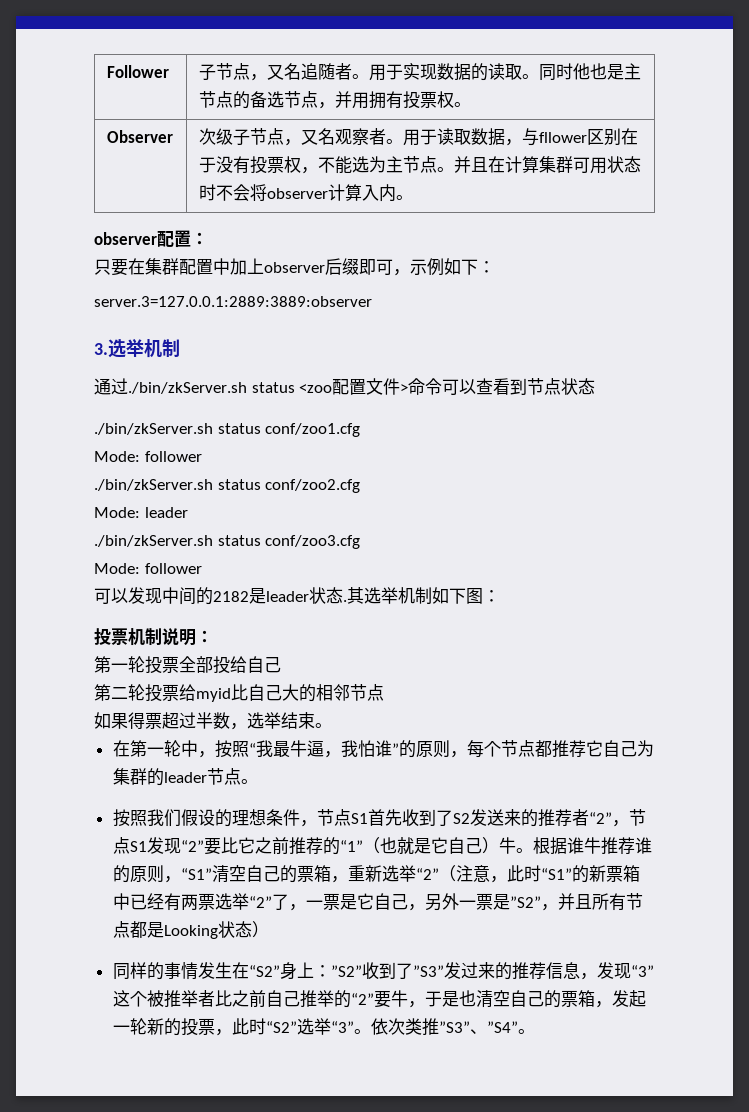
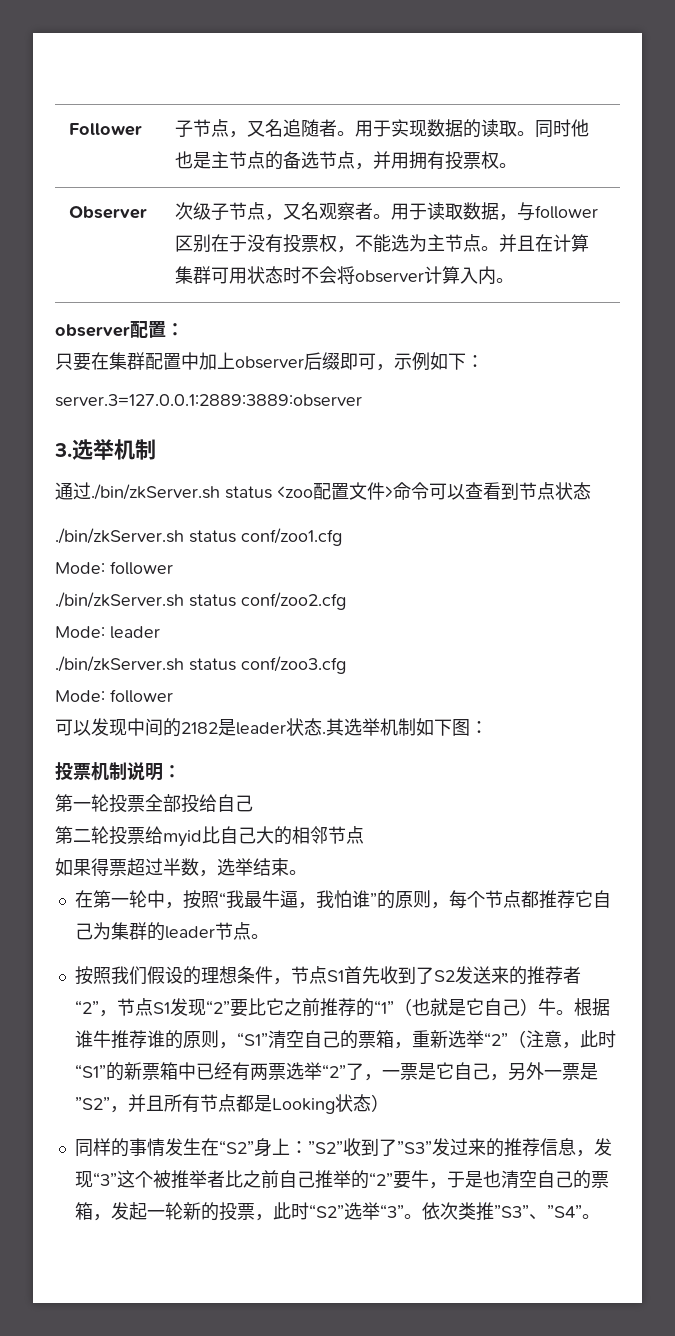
[538,132,587,143] fllower -> [534,205,598,219] follower

